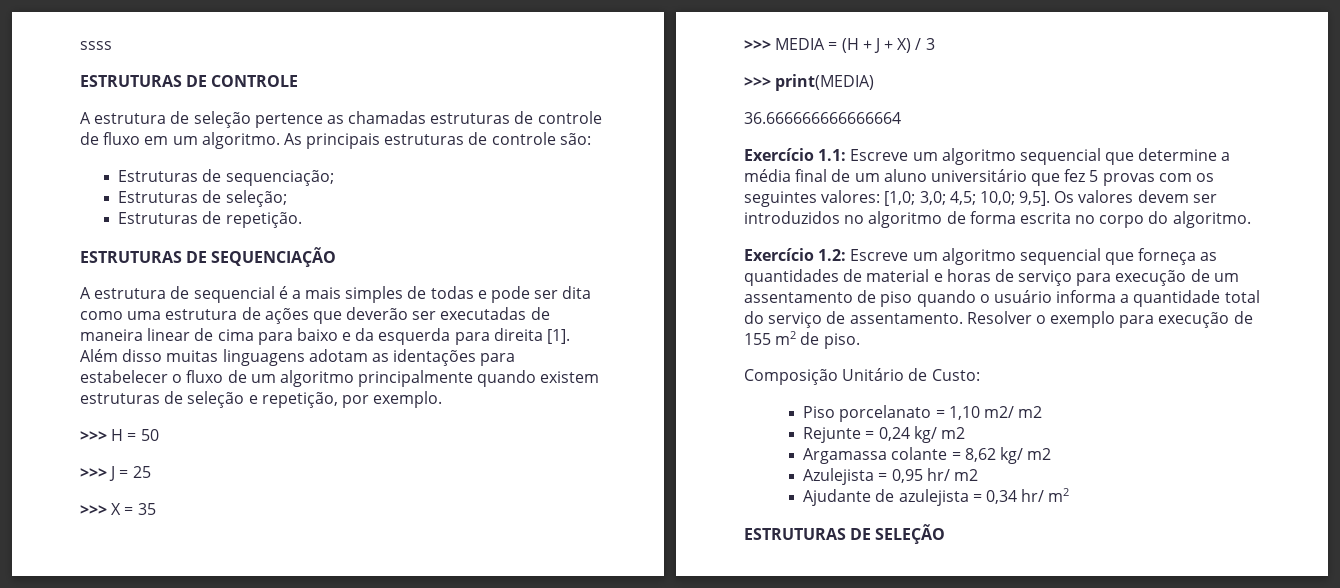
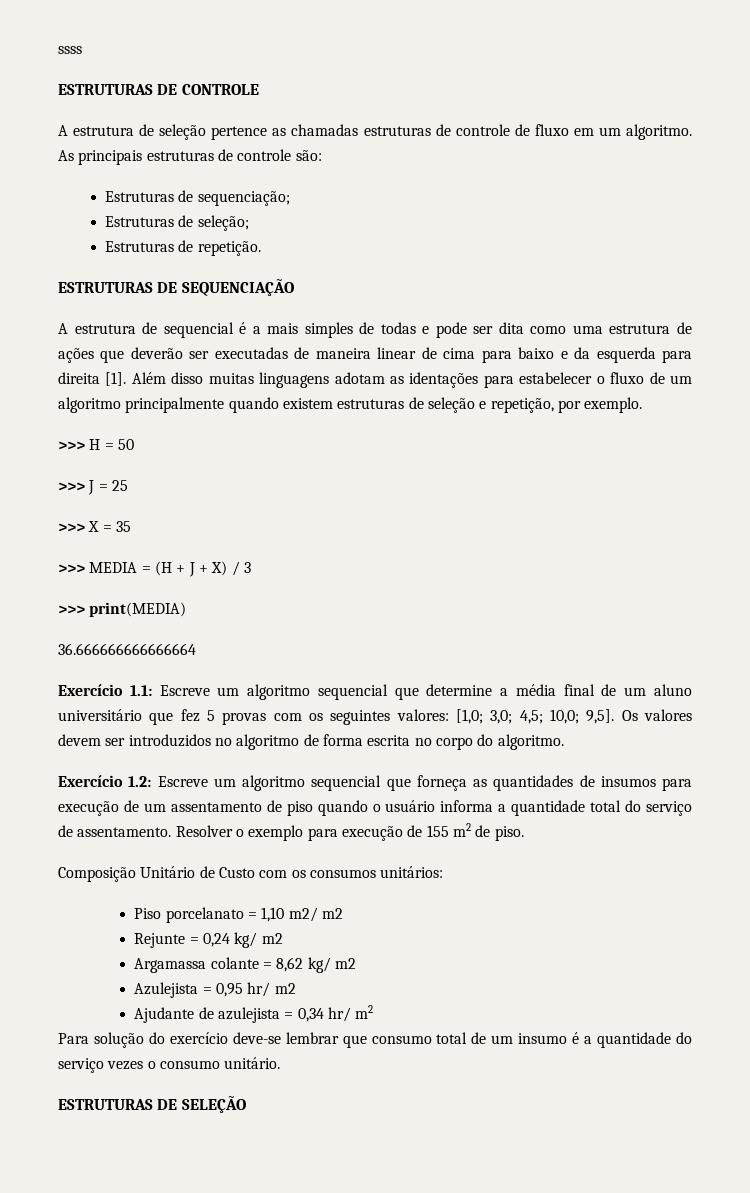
[866,269,1073,286] material e horas de serviço -> [600,776,656,787] insumos
[931,369,980,381] Custo: -> [218,866,444,878] Custo com os consumos unitários:
(1070, 495) none -> [58,1032,693,1048] [58,1057,281,1073] // Para solução do exercício deve-se lembrar que consumo total de um insumo é a quantidade do serviço vezes o consumo unitário.

